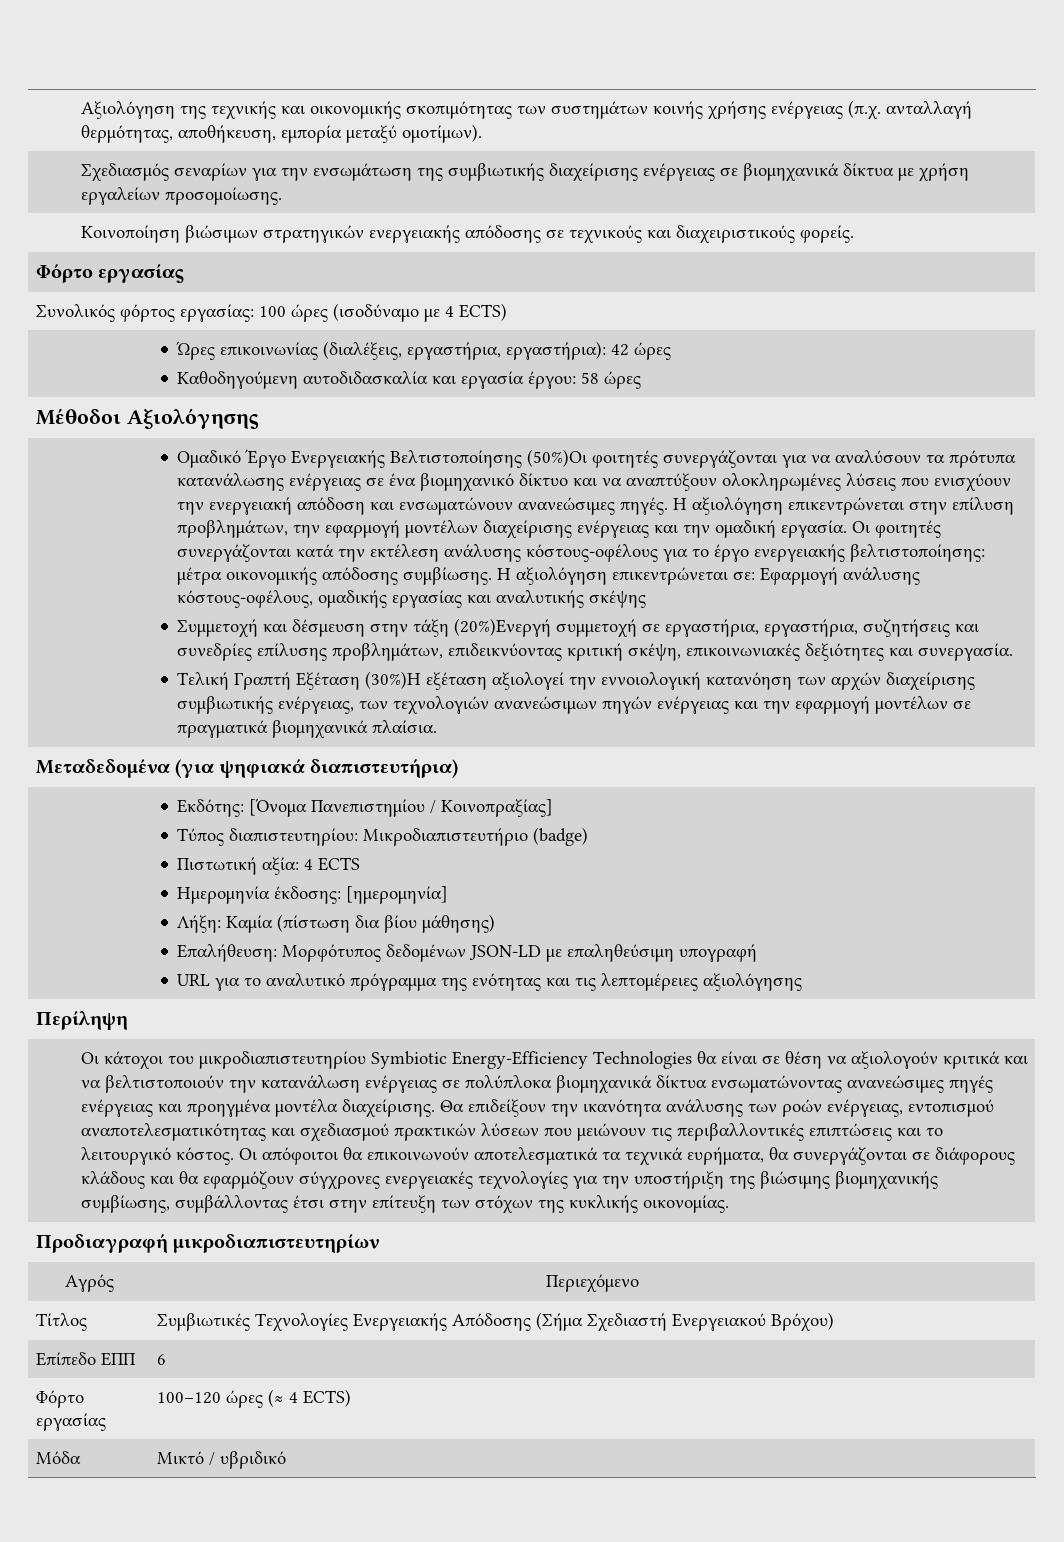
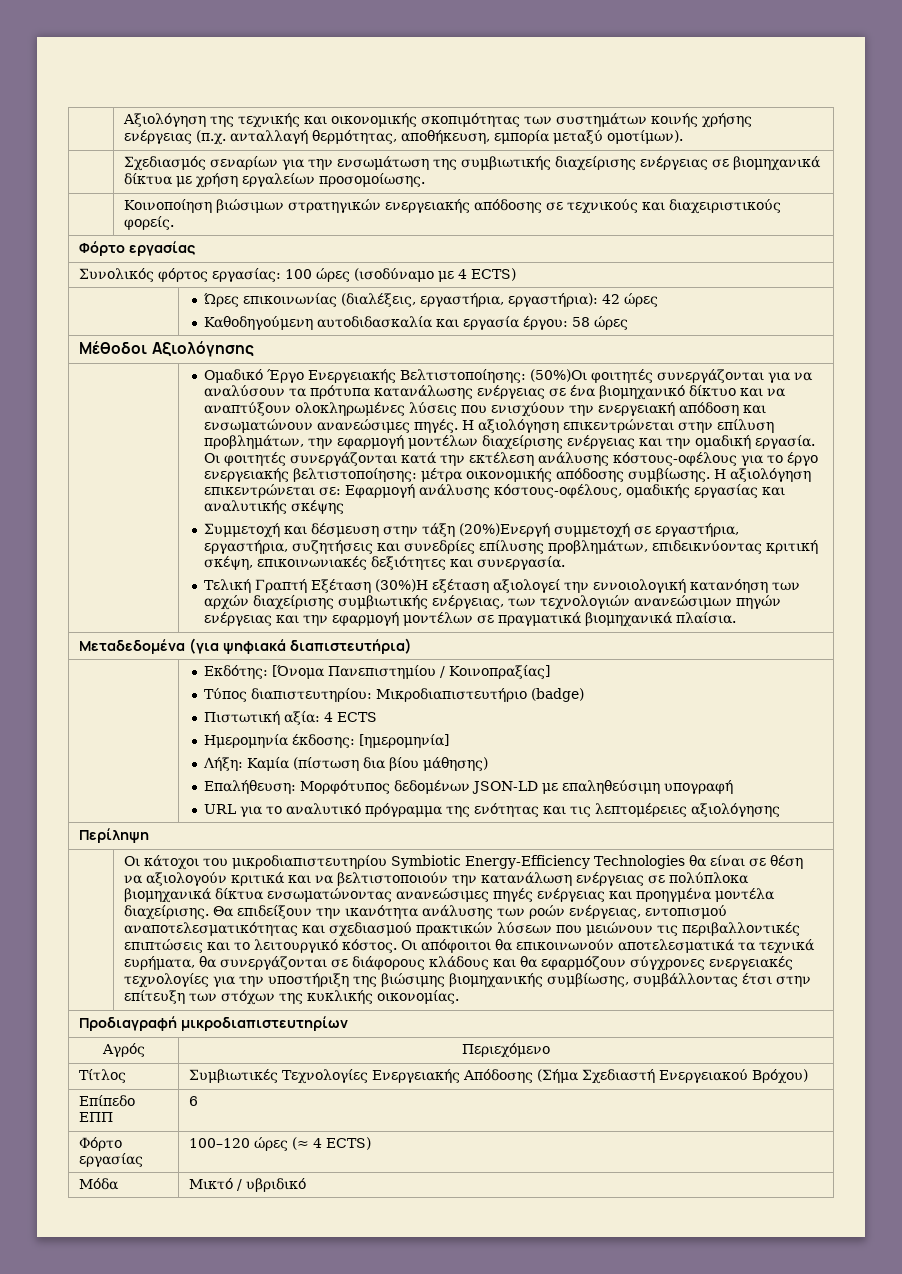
[390,450,523,468] Βελτιστοποίησης -> [400,369,527,383] Βελτιστοποίησης:

